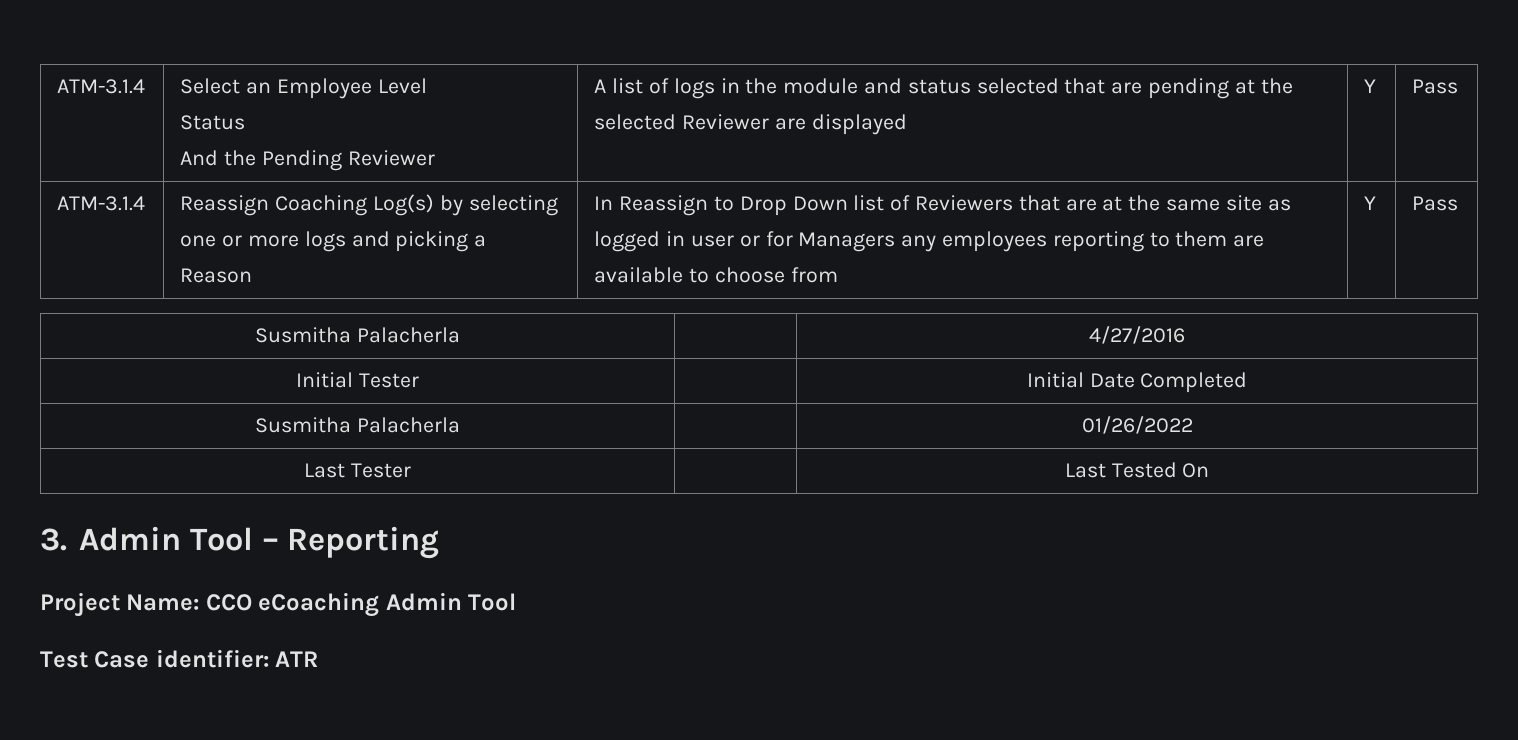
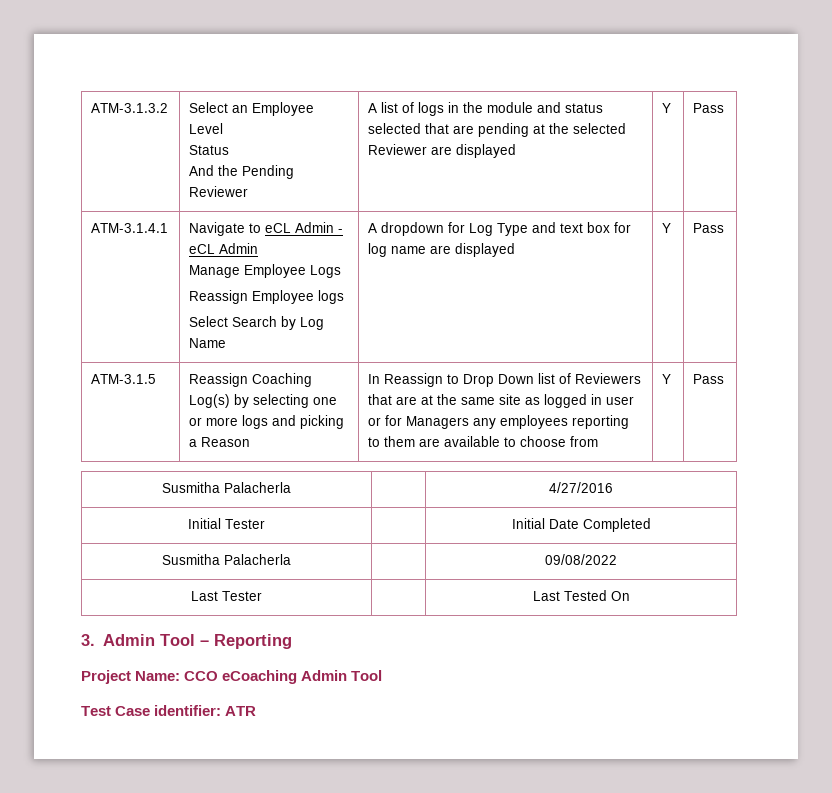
[57,79,146,94] ATM-3.1.4 -> [91,103,169,113] ATM-3.1.3.2
[57,196,146,211] ATM-3.1.4 -> [91,223,169,233] [189,222,344,236] [189,243,259,254] [189,264,342,278] [189,290,345,304] [189,316,325,330] [189,338,227,348] [368,222,632,236] [368,243,516,257] [662,223,672,233] [693,223,725,233] [91,374,157,384] ATM-3.1.4.1 | Navigate to eCL Admin - eCL Admin // Manage Employee Logs // Reassign Employee logs // Select Search by Log Name | A dropdown for Log Type and text box for log name are displayed | Y | Pass // ATM-3.1.5
[1081,416,1193,434] 01/26/2022 -> [545,554,617,565] 09/08/2022

